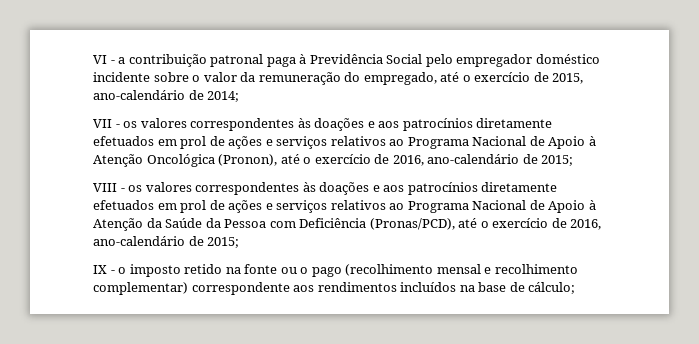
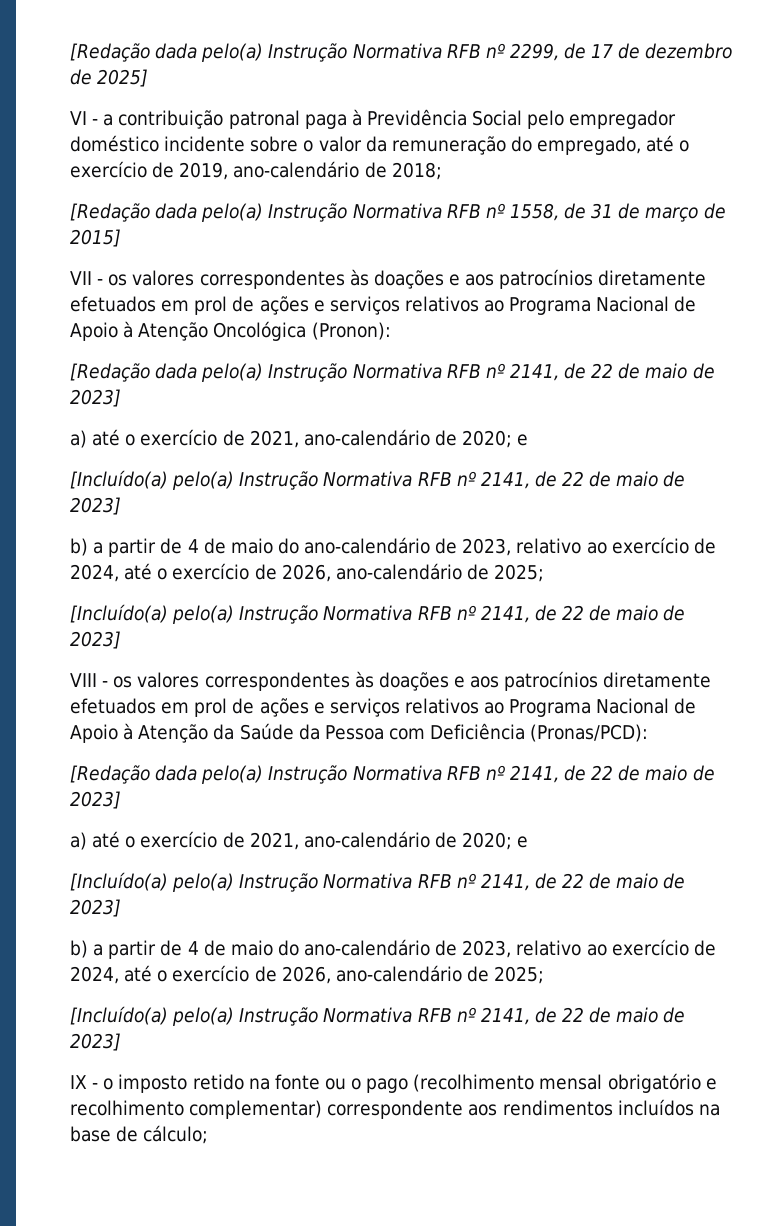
(93, 59) none -> [70,43,733,62] [70,69,149,87] [Redação dada pelo(a) Instrução Normativa RFB nº 2299, de 17 de dezembro de 2025] //
[552,73,584,84] [93,90,240,102] 2015, ano-calendário de 2014; -> [179,161,442,180] [70,203,726,222] [70,229,121,247] 2019, ano-calendário de 2018; // [Redação dada pelo(a) Instrução Normativa RFB nº 1558, de 31 de março de 2015]
[218,154,574,166] (Pronon), até o exercício de 2016, ano-calendário de 2015; -> [311,322,391,340] [70,363,715,382] [70,389,121,407] [70,429,529,448] [70,470,686,490] [70,497,121,515] [70,537,716,557] [70,563,545,582] [70,604,686,624] [70,631,121,649] (Pronon): // [Redação dada pelo(a) Instrução Normativa RFB nº 2141, de 22 de maio de 2023] // a) até o exercício de 2021, ano-calendário de 2020; e // [Incluído(a) pelo(a) Instrução Normativa RFB nº 2141, de 22 de maio de 2023] // b) a partir de 4 de maio do ano-calendário de 2023, relativo ao exercício de 2024, até o exercício de 2026, ano-calendário de 2025; // [Incluído(a) pelo(a) Instrução Normativa RFB nº 2141, de 22 de maio de 2023]
[369,218,602,230] [93,236,240,248] (Pronas/PCD), até o exercício de 2016, ano-calendário de 2015; -> [530,724,649,742] [70,765,715,784] [70,791,121,809] [70,831,529,850] [70,872,686,892] [70,899,121,917] [70,939,716,959] [70,965,545,984] [70,1006,686,1026] [70,1033,121,1051] (Pronas/PCD): // [Redação dada pelo(a) Instrução Normativa RFB nº 2141, de 22 de maio de 2023] // a) até o exercício de 2021, ano-calendário de 2020; e // [Incluído(a) pelo(a) Instrução Normativa RFB nº 2141, de 22 de maio de 2023] // b) a partir de 4 de maio do ano-calendário de 2023, relativo ao exercício de 2024, até o exercício de 2026, ano-calendário de 2025; // [Incluído(a) pelo(a) Instrução Normativa RFB nº 2141, de 22 de maio de 2023]
(481, 269) none -> [607,1073,701,1093] obrigatório

